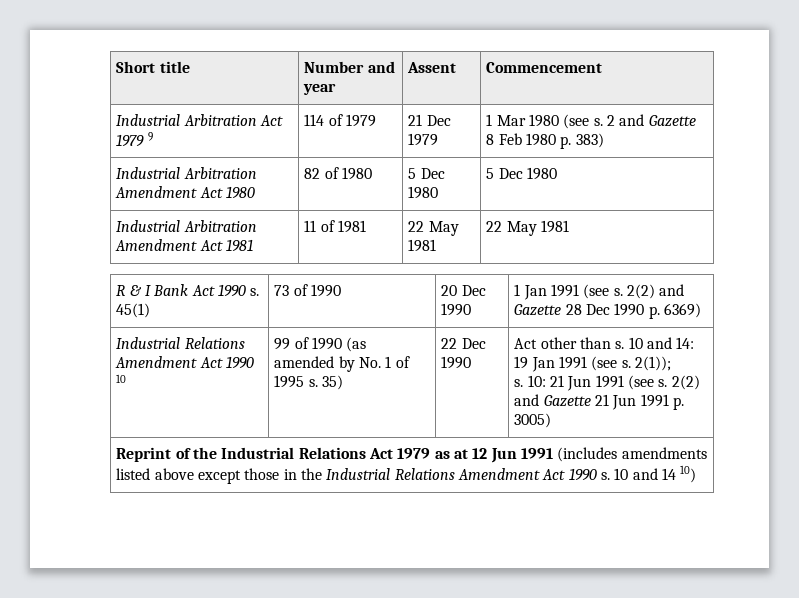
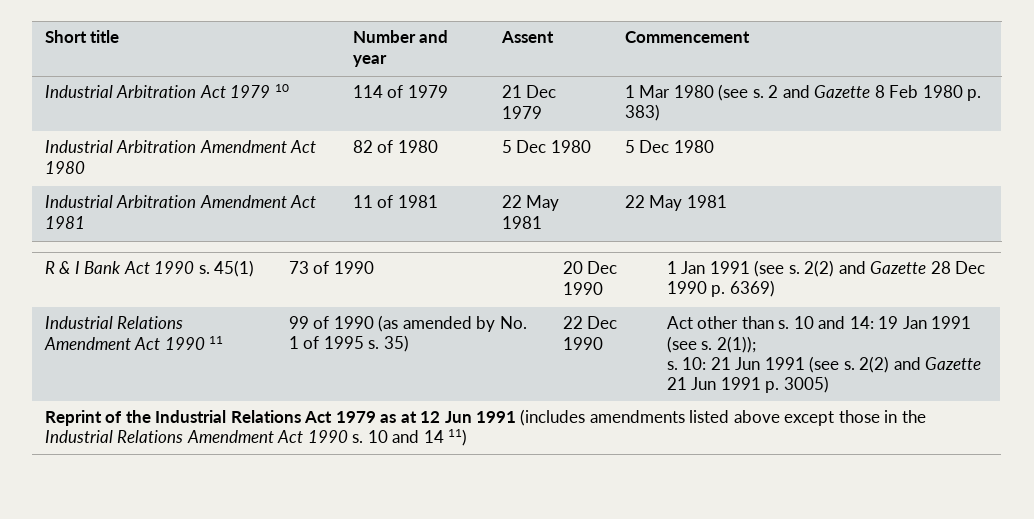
[147,132,153,141] 9 -> [274,84,289,92] 10
[116,374,127,383] 10 -> [209,336,224,344] 11
[680,465,697,483] 10) -> [448,429,468,446] 11)

